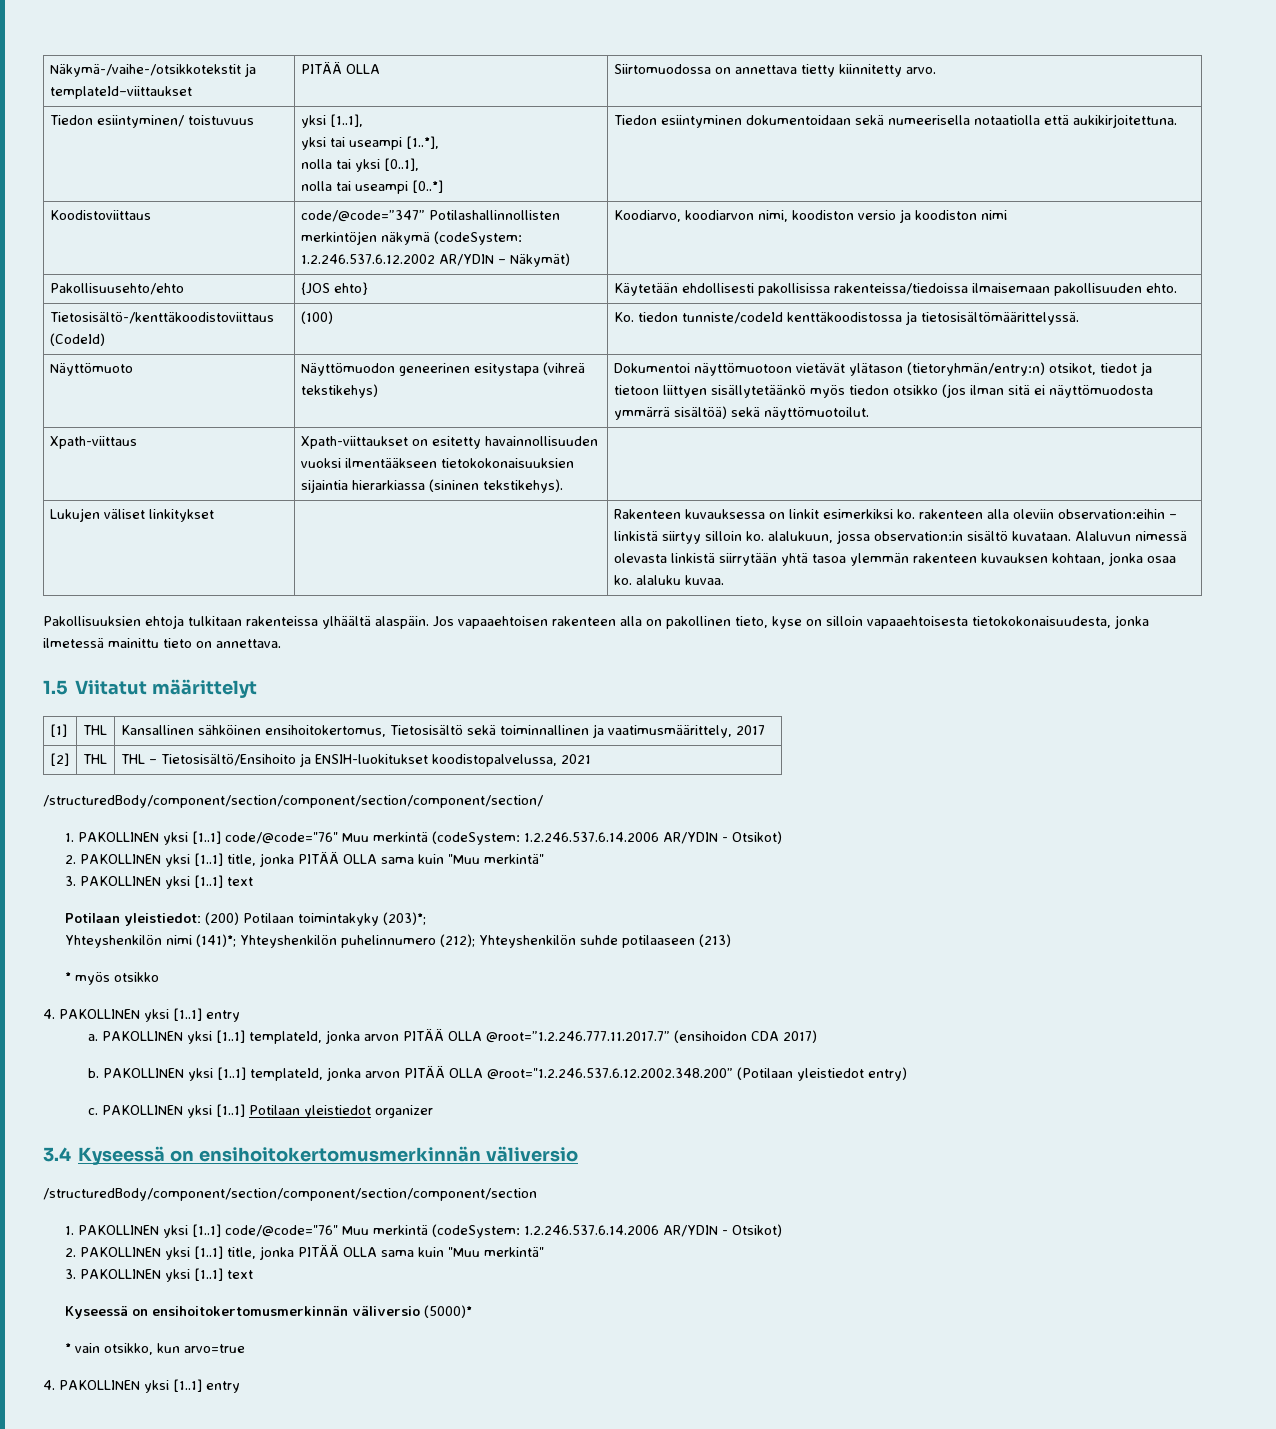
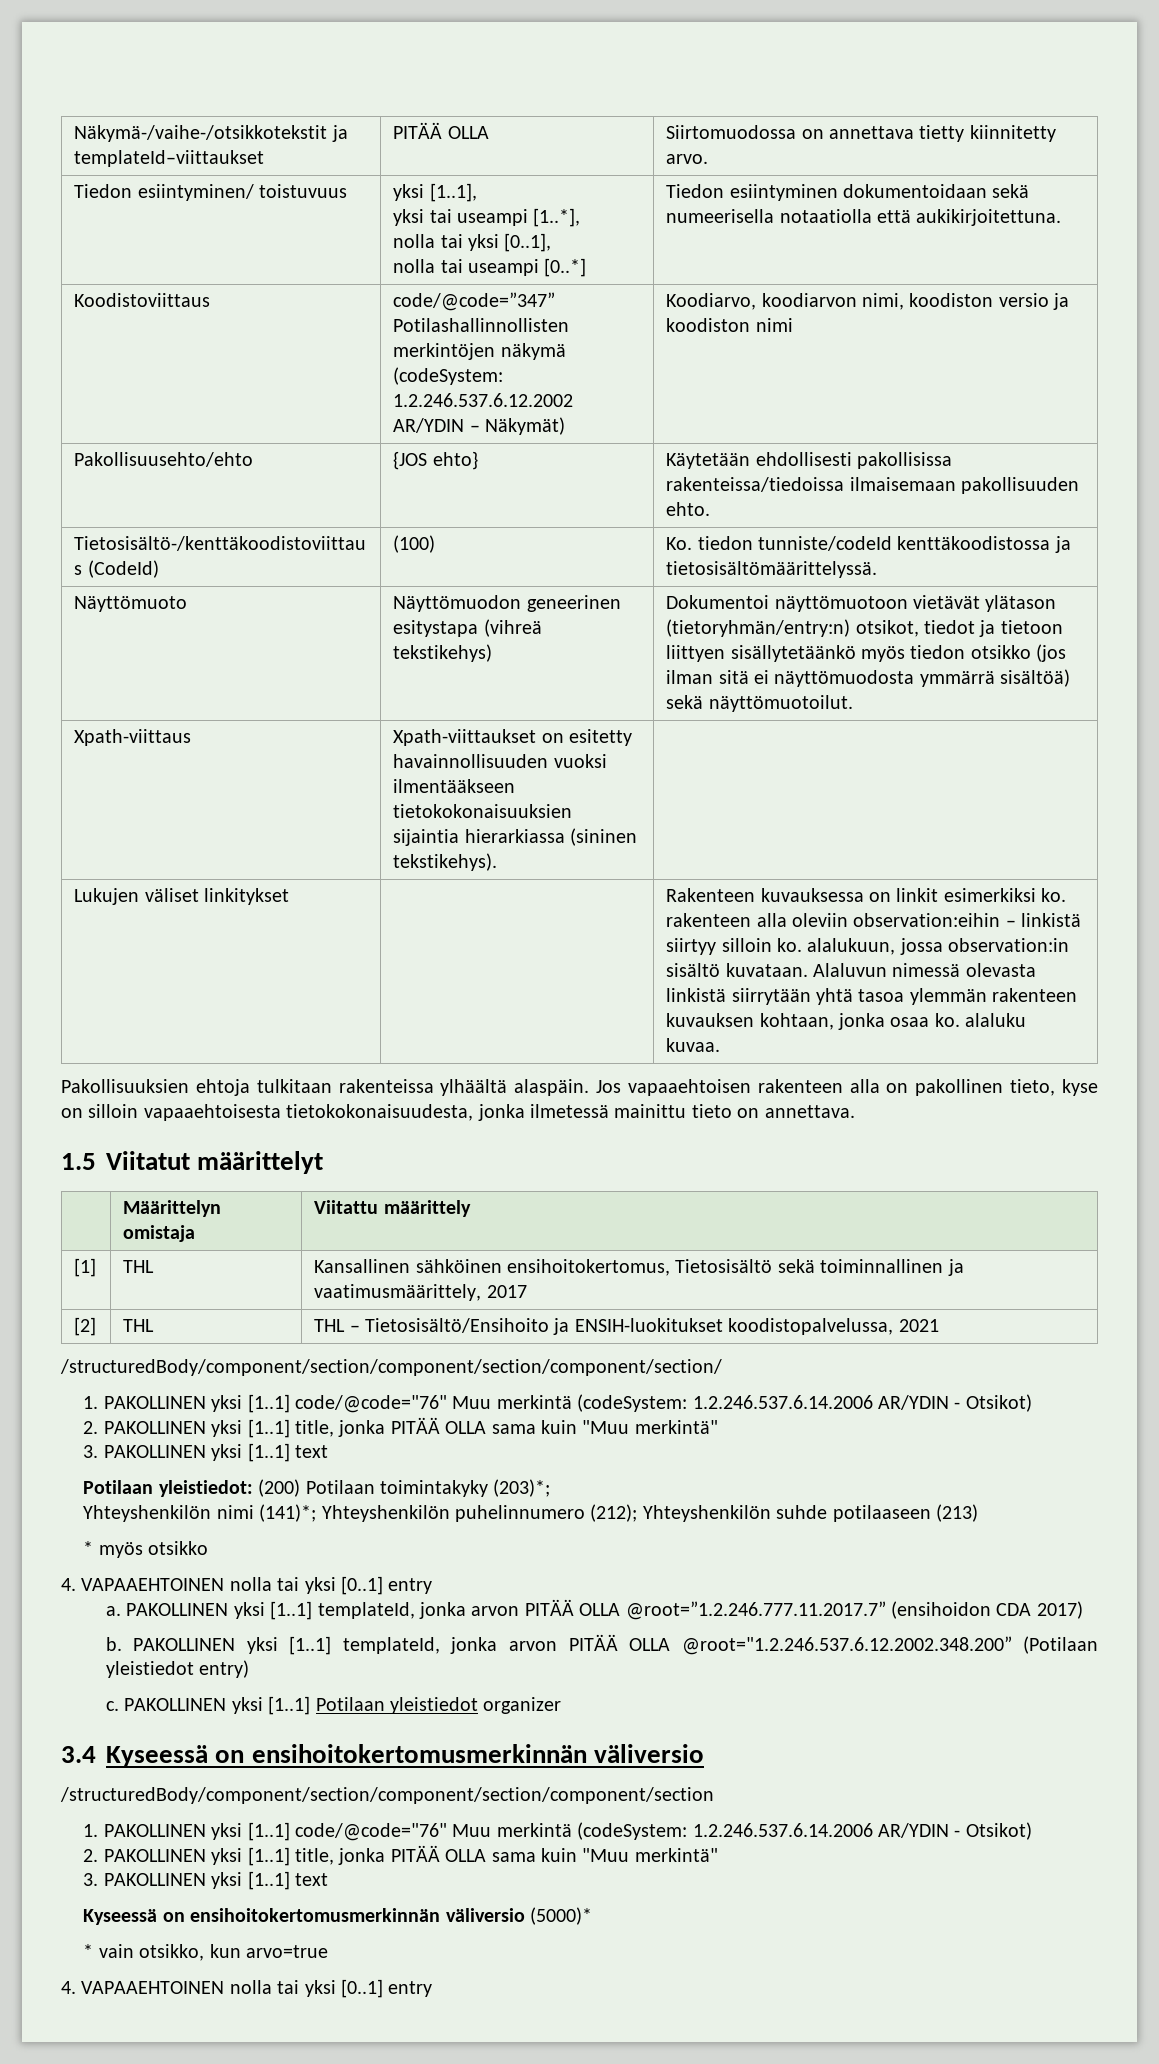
(258, 688) none -> [123,1200,222,1217] [123,1225,196,1242] [314,1200,471,1217] // | Määrittelyn omistaja | Viitattu määrittely
[59,1008,202,1022] PAKOLLINEN yksi [1..1] -> [81,1576,383,1595] VAPAAEHTOINEN nolla tai yksi [0..1]
[59,1379,202,1393] PAKOLLINEN yksi [1..1] -> [81,1979,383,1998] VAPAAEHTOINEN nolla tai yksi [0..1]

